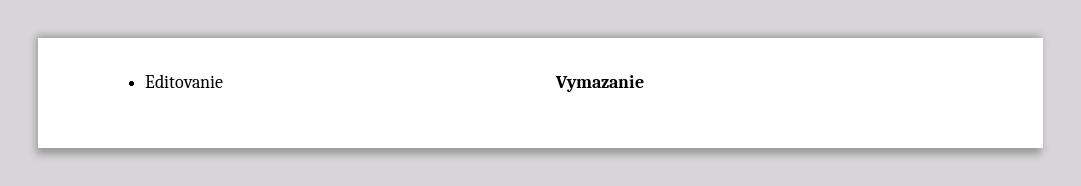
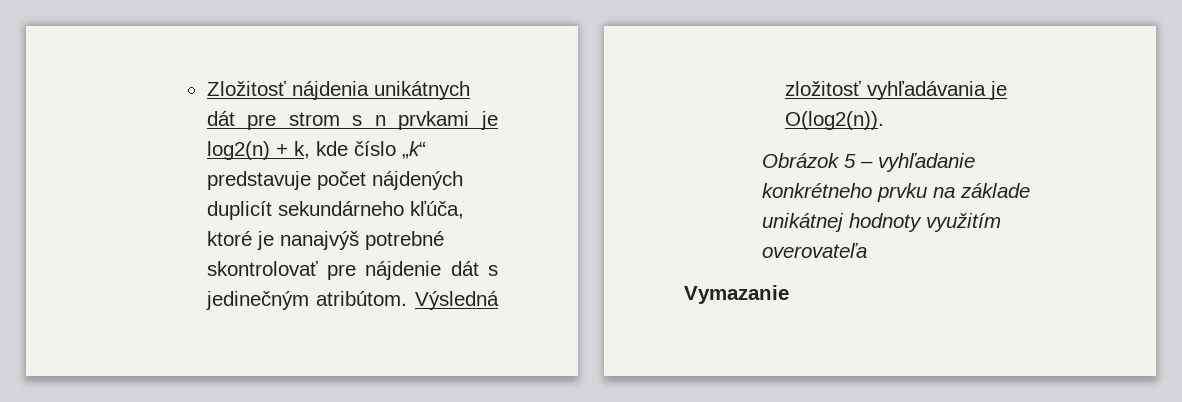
[145,74,224,88] Editovanie -> [206,81,470,100] [206,111,498,130] [206,141,426,160] [206,171,463,190] [206,201,464,220] [206,231,444,250] [206,261,498,280] [205,291,499,310] [784,81,1007,100] [784,111,884,130] [762,153,976,172] [762,183,1031,202] [762,213,1002,232] [762,243,868,258] Zložitosť nájdenia unikátnych dát pre strom s n prvkami je log2(n) + k, kde číslo „k“ predstavuje počet nájdených duplicít sekundárneho kľúča, ktoré je nanajvýš potrebné skontrolovať pre nájdenie dát s jedinečným atribútom. Výsledná zložitosť vyhľadávania je O(log2(n)). // Obrázok 5 – vyhľadanie konkrétneho prvku na základe unikátnej hodnoty využitím overovateľa

